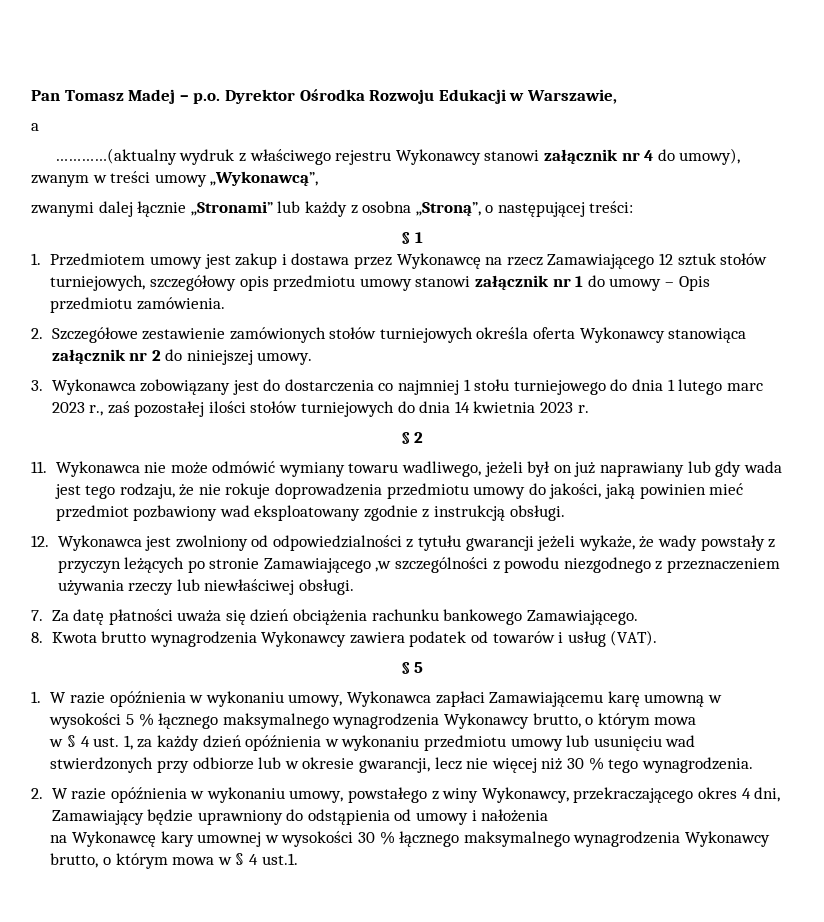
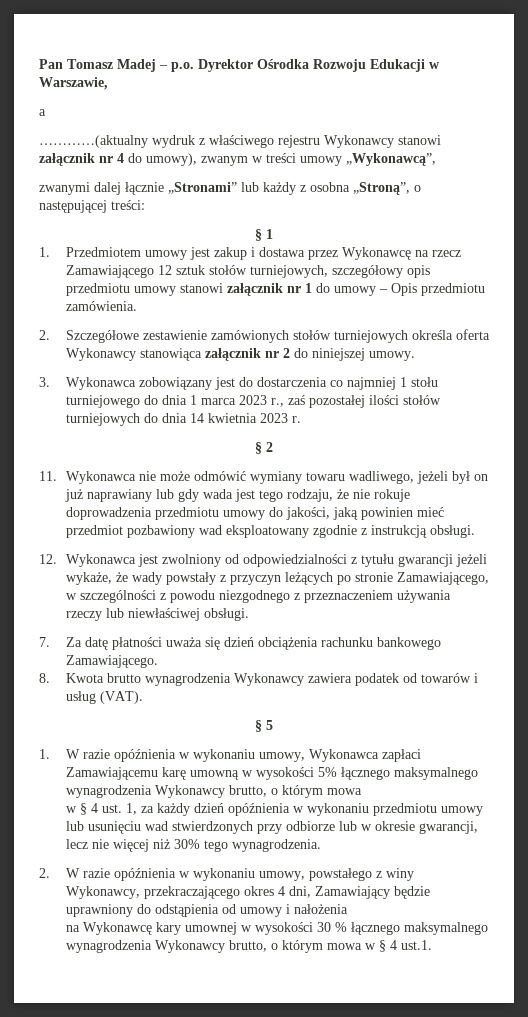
[678,379,763,395] lutego marc -> [200,398,236,405] marca
[263,558,392,573] Zamawiającego ,w -> [396,572,489,585] [65,593,77,600] Zamawiającego, w
[126,713,154,727] 5 % -> [317,767,337,777] 5%
[566,757,604,771] 30 % -> [173,839,200,849] 30%

